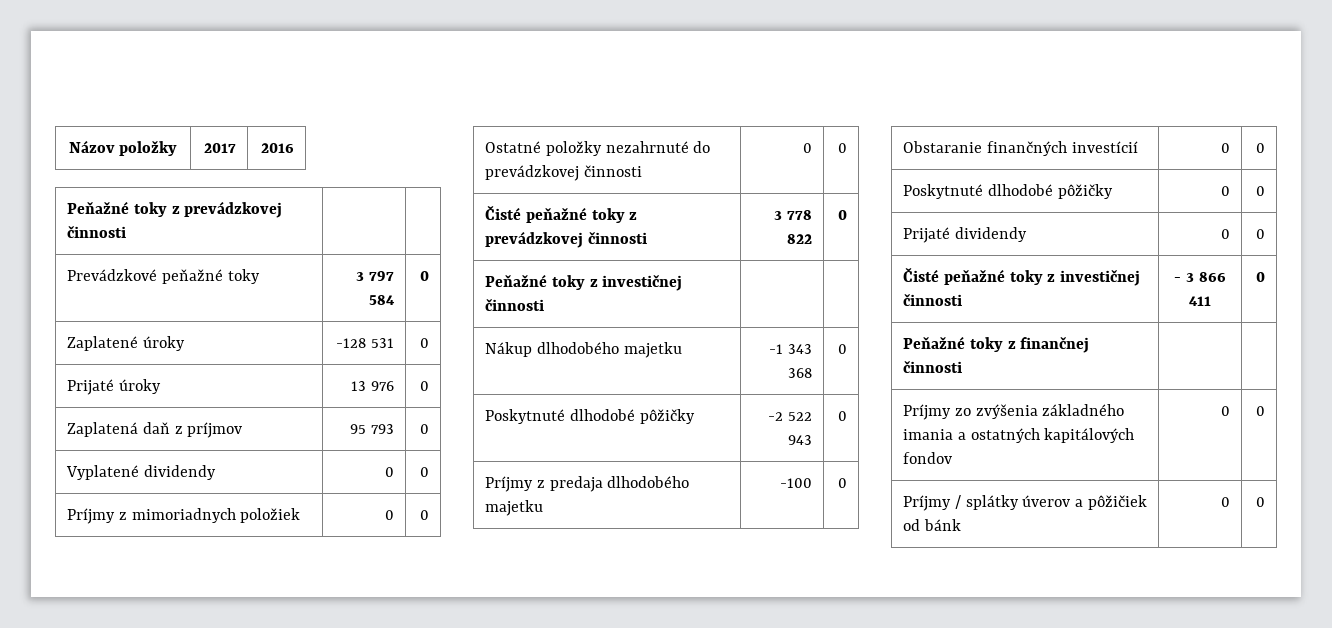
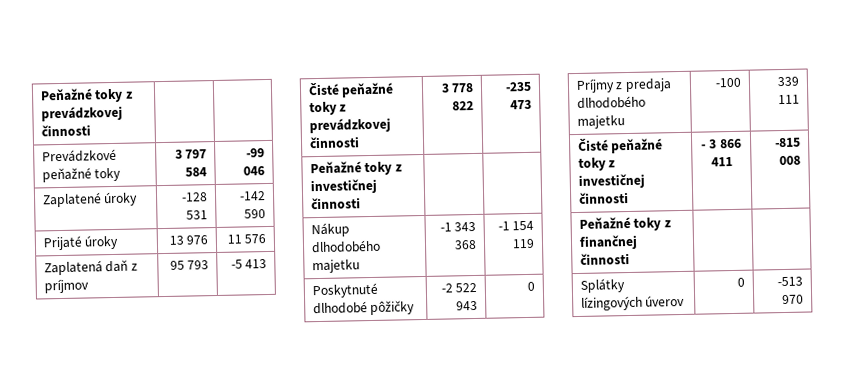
[68,140,178,156] [203,143,236,153] [260,143,294,153] Názov položky | 2017 | 2016 // -> (39, 95) none
[419,271,429,281] 0 -> [246,148,266,158] [243,166,266,176] -99 046
[419,338,429,348] 0 -> [239,191,267,201] [244,209,267,219] -142 590
[419,381,429,391] 0 -> [226,234,267,244] 11 576
[419,424,429,434] [66,465,216,480] [384,467,394,477] [419,467,429,477] [67,508,301,524] [384,510,394,520] [419,510,429,520] [485,141,711,156] [485,165,642,181] [802,143,812,153] [837,143,847,153] 0 // Vyplatené dividendy | 0 | 0 // Príjmy z mimoriadnych položiek | 0 | 0 // Ostatné položky nezahrnuté do prevádzkovej činnosti | 0 | 0 -> [230,259,268,269] -5 413
[837,210,847,220] 0 -> [505,81,533,92] [510,99,533,110] -235 473
[837,344,847,354] 0 -> [497,220,535,231] [512,238,536,249] -1 154 119
[837,478,847,488] [903,141,1138,156] [1220,143,1230,153] [1255,143,1265,153] [903,184,1113,199] [1220,186,1230,196] [1255,186,1265,196] [903,227,1027,243] [1220,229,1230,239] [1255,229,1265,239] 0 // Obstaranie finančných investícií | 0 | 0 // Poskytnuté dlhodobé pôžičky | 0 | 0 // Prijaté dividendy | 0 | 0 -> [777,76,801,87] [778,94,801,105] 339 111
[1255,272,1265,282] 0 -> [775,137,802,148] [779,155,802,166] -815 008
[903,404,1125,420] [903,428,1135,443] [903,452,953,464] [1220,406,1230,416] [1255,406,1265,416] [903,495,1147,511] [903,519,961,531] [1220,497,1230,507] [1255,497,1265,507] Príjmy zo zvýšenia základného imania a ostatných kapitálových fondov | 0 | 0 // Príjmy / splátky úverov a pôžičiek od bánk | 0 | 0 -> [579,278,625,293] [580,294,686,311] [737,277,746,287] [777,276,804,287] [782,294,805,305] Splátky lízingových úverov | 0 | -513 970

